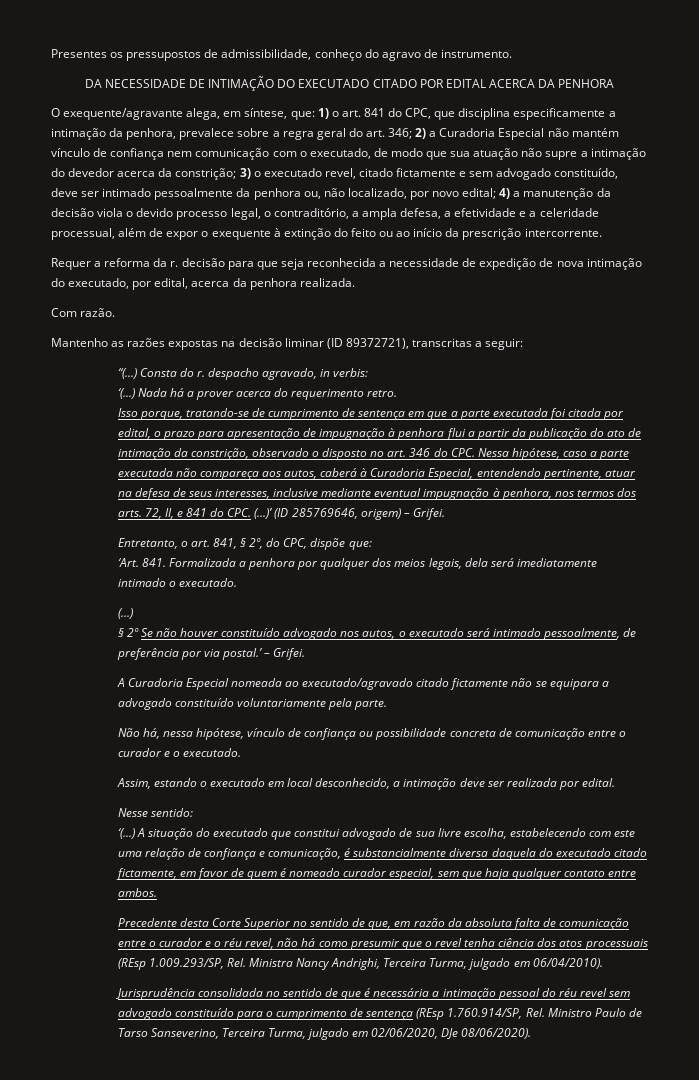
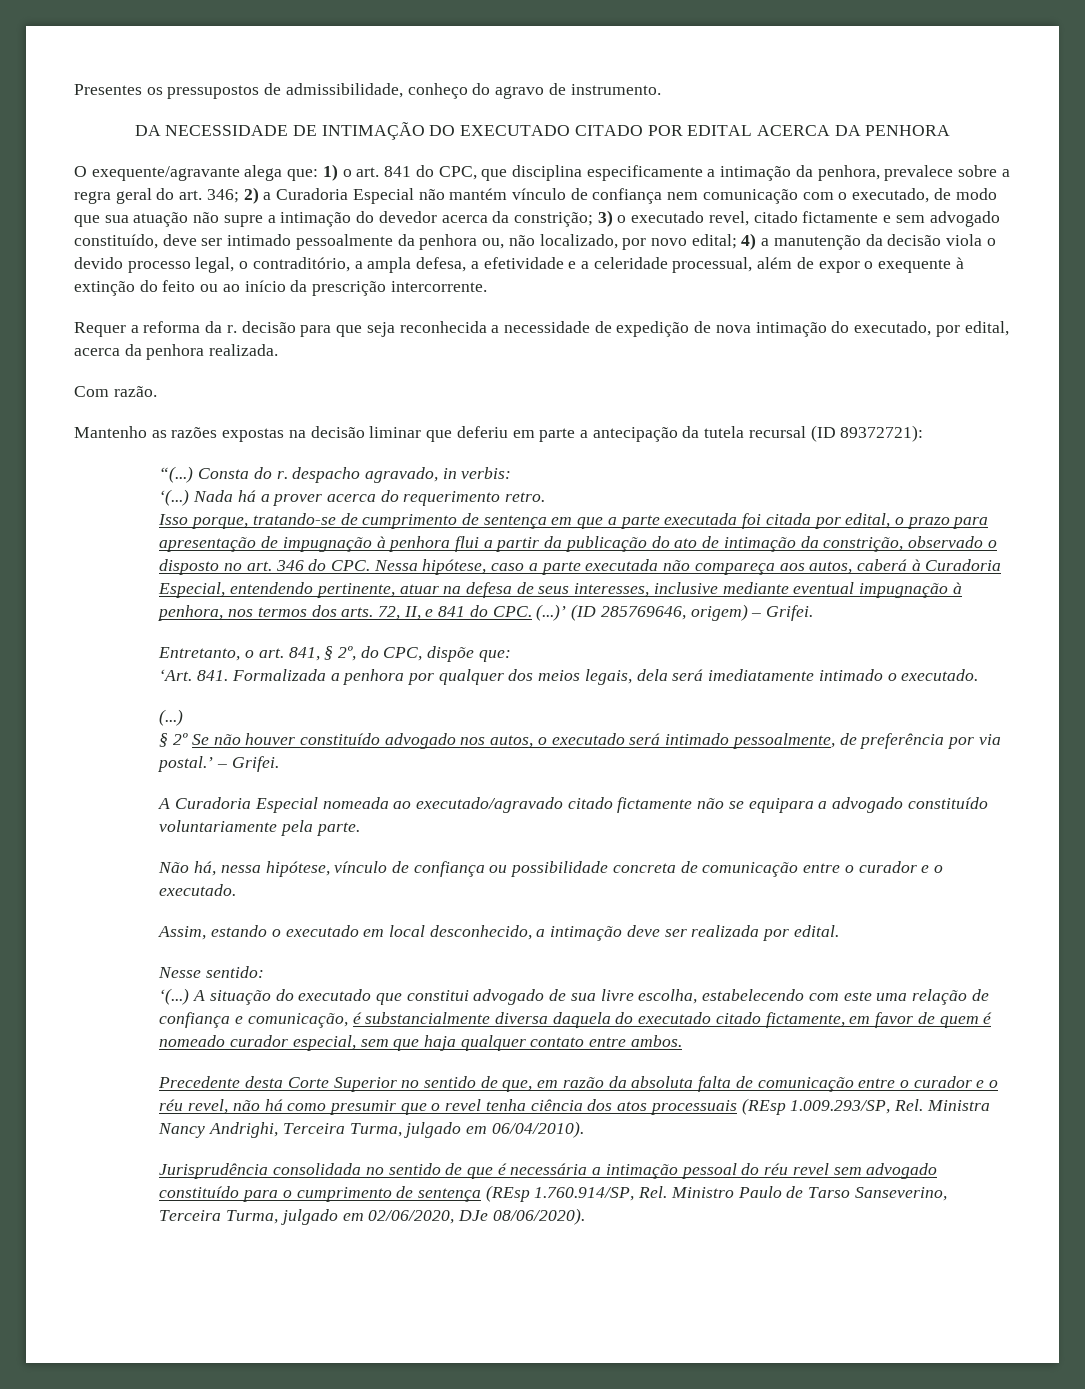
[186,108,288,120] alega, em síntese, -> [244,165,283,181] alega
[326,338,524,350] (ID 89372721), transcritas a seguir: -> [426,425,924,442] que deferiu em parte a antecipação da tutela recursal (ID 89372721):

